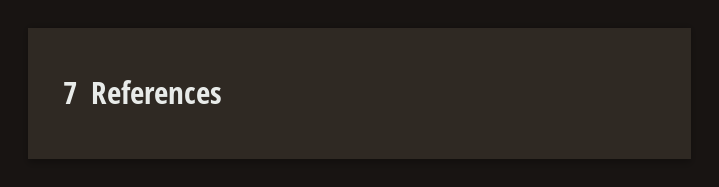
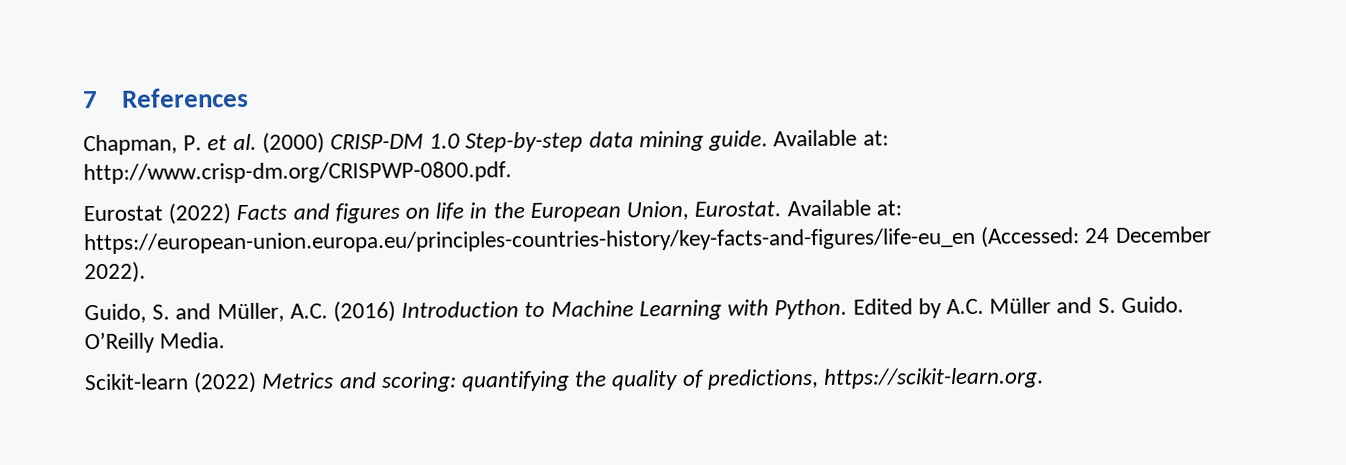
(223, 92) none -> [83,129,889,156] [83,161,512,185] [83,199,902,225] [83,226,1212,255] [84,261,146,284] [84,296,1184,324] [84,331,226,354] [84,367,1045,394] // Chapman, P. et al. (2000) CRISP-DM 1.0 Step-by-step data mining guide. Available at: http://www.crisp-dm.org/CRISPWP-0800.pdf. // Eurostat (2022) Facts and figures on life in the European Union, Eurostat. Available at: https://european-union.europa.eu/principles-countries-history/key-facts-and-figures/life-eu_en (Accessed: 24 December 2022). // Guido, S. and Müller, A.C. (2016) Introduction to Machine Learning with Python. Edited by A.C. Müller and S. Guido. O’Reilly Media. // Scikit-learn (2022) Metrics and scoring: quantifying the quality of predictions, https://scikit-learn.org.

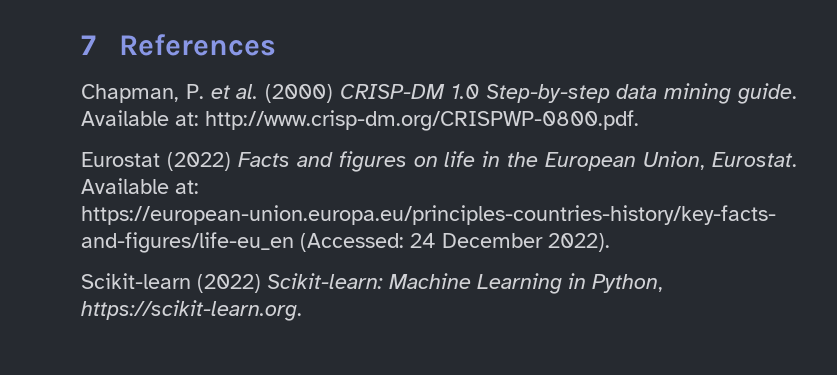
[84,296,1184,324] [84,331,226,354] [84,368,819,394] Guido, S. and Müller, A.C. (2016) Introduction to Machine Learning with Python. Edited by A.C. Müller and S. Guido. O’Reilly Media. // Scikit-learn (2022) Metrics and scoring: quantifying the quality of predictions, -> [81,273,663,294] Scikit-learn (2022) Scikit-learn: Machine Learning in Python,

